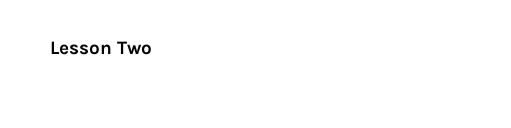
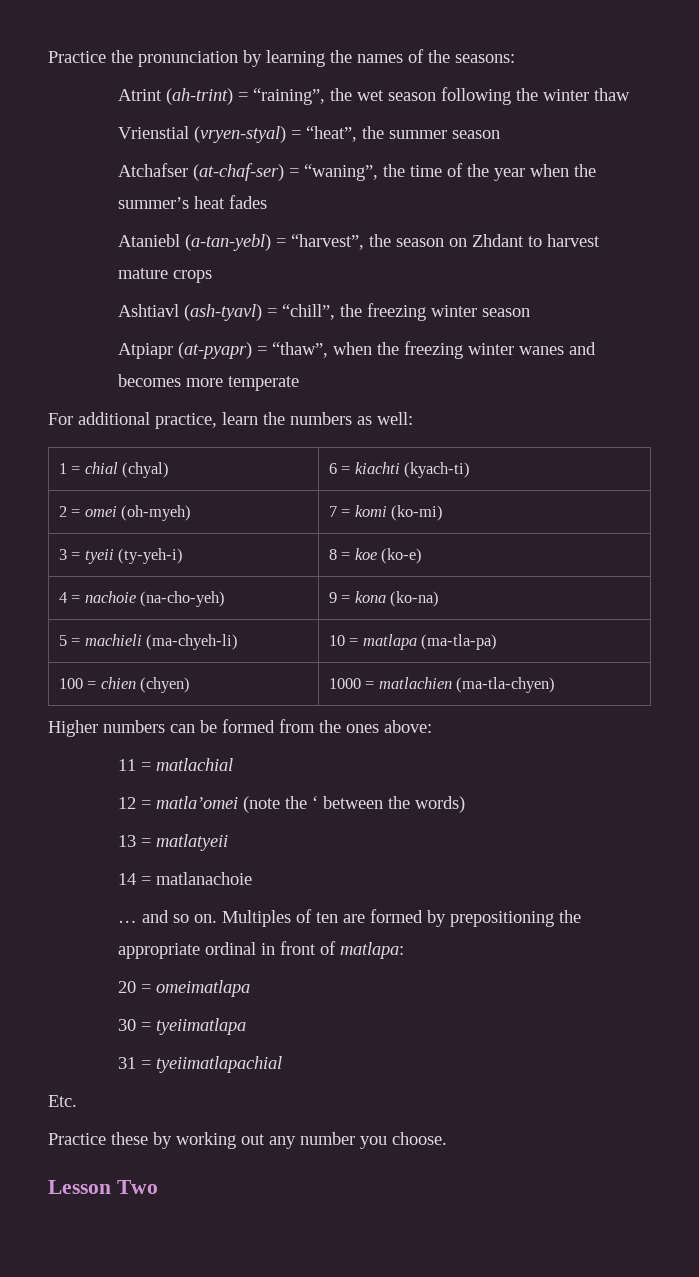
(50, 48) none -> [48,49,515,67] [117,87,630,105] [117,126,500,143] [117,163,596,181] [117,195,267,209] [117,234,600,251] [117,268,212,283] [117,303,530,321] [117,341,596,359] [117,374,299,391] [48,412,413,429] [58,462,170,478] [328,462,471,478] [58,505,192,521] [328,505,444,521] [58,548,184,564] [328,548,423,564] [58,591,226,607] [328,591,440,607] [58,634,239,650] [328,634,498,650] [58,677,191,693] [328,677,556,693] [48,719,432,737] [117,758,233,771] [117,796,465,813] [117,834,228,851] [117,872,252,885] [117,909,581,927] [117,941,404,959] [117,980,250,997] [117,1018,246,1035] [117,1056,282,1073] [48,1095,77,1107] [48,1132,447,1149] Practice the pronunciation by learning the names of the seasons: // Atrint (ah-trint) = “raining”, the wet season following the winter thaw // Vrienstial (vryen-styal) = “heat”, the summer season // Atchafser (at-chaf-ser) = “waning”, the time of the year when the summer’s heat fades // Ataniebl (a-tan-yebl) = “harvest”, the season on Zhdant to harvest mature crops // Ashtiavl (ash-tyavl) = “chill”, the freezing winter season // Atpiapr (at-pyapr) = “thaw”, when the freezing winter wanes and becomes more temperate // For additional practice, learn the numbers as well: // 1 = chial (chyal) | 6 = kiachti (kyach-ti) // 2 = omei (oh-myeh) | 7 = komi (ko-mi) // 3 = tyeii (ty-yeh-i) | 8 = koe (ko-e) // 4 = nachoie (na-cho-yeh) | 9 = kona (ko-na) // 5 = machieli (ma-chyeh-li) | 10 = matlapa (ma-tla-pa) // 100 = chien (chyen) | 1000 = matlachien (ma-tla-chyen) // Higher numbers can be formed from the ones above: // 11 = matlachial // 12 = matla’omei (note the ‘ between the words) // 13 = matlatyeii // 14 = matlanachoie // … and so on. Multiples of ten are formed by prepositioning the appropriate ordinal in front of matlapa: // 20 = omeimatlapa // 30 = tyeiimatlapa // 31 = tyeiimatlapachial // Etc. // Practice these by working out any number you choose. //

